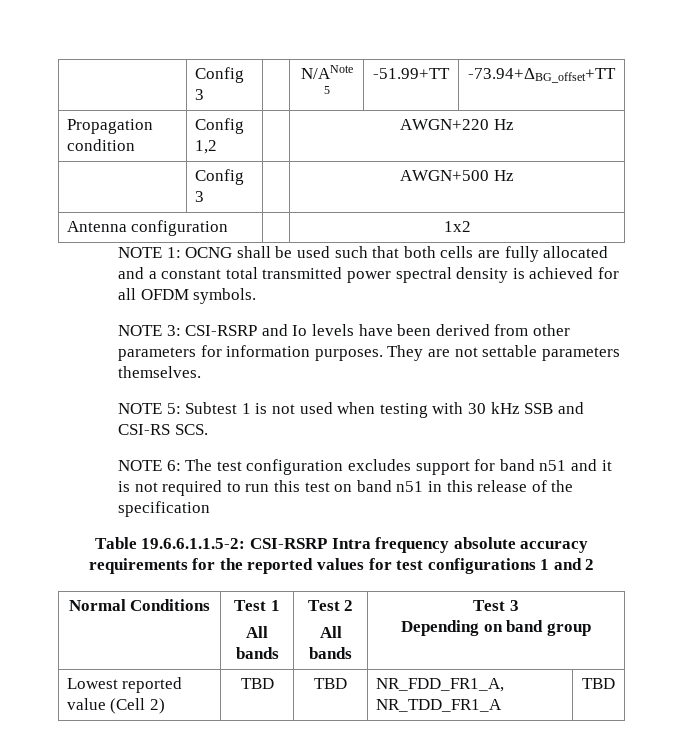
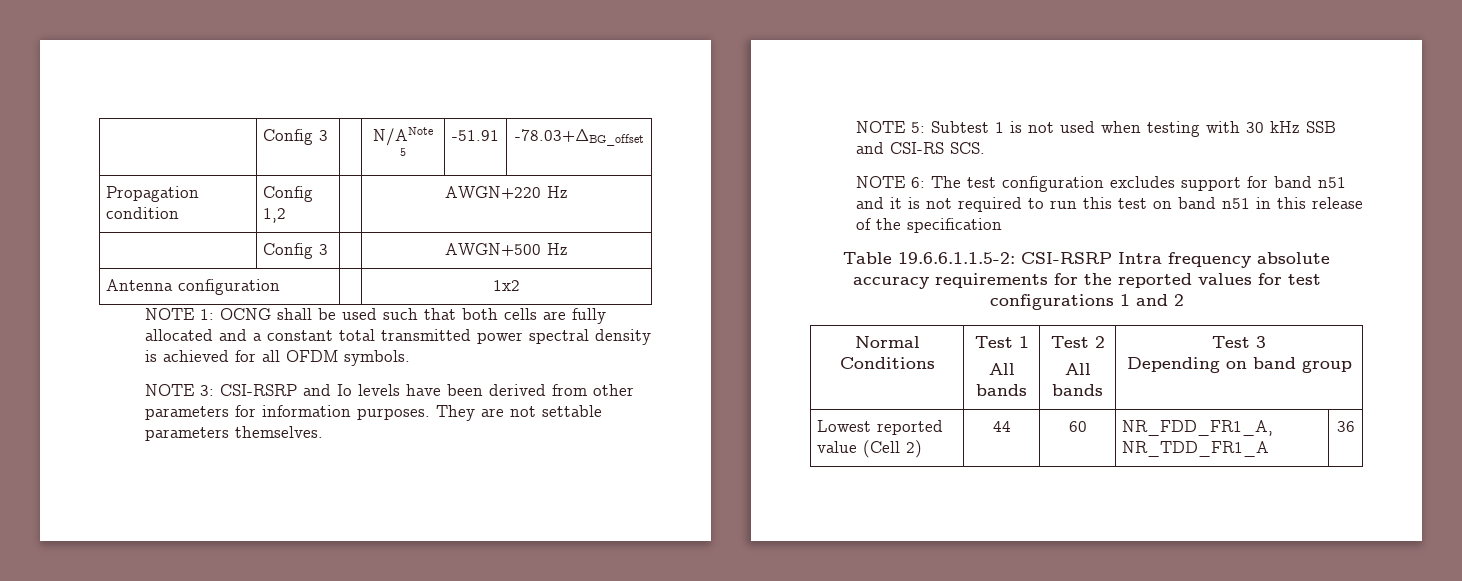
[373,68,450,79] [468,68,616,83] -51.99+TT | -73.94+ΔBG_offset+TT -> [452,130,499,141] [514,129,644,146] -51.91 | -78.03+ΔBG_offset
[240,678,274,689] [314,678,347,689] TBD | TBD -> [992,421,1011,432] [1068,421,1087,432] 44 | 60
[582,678,615,689] TBD -> [1336,421,1355,432] 36

